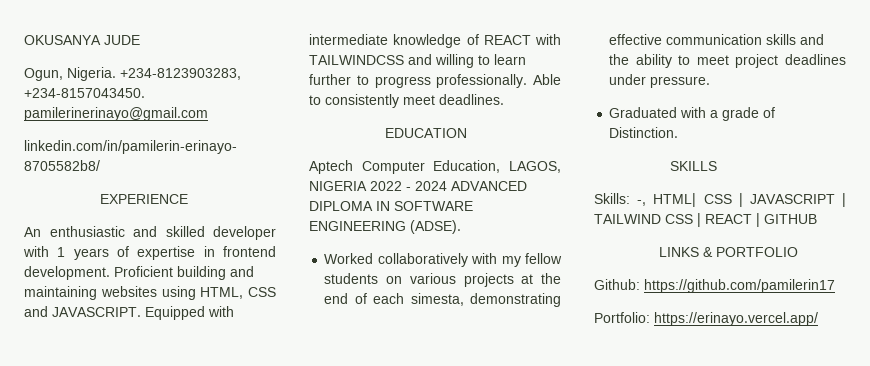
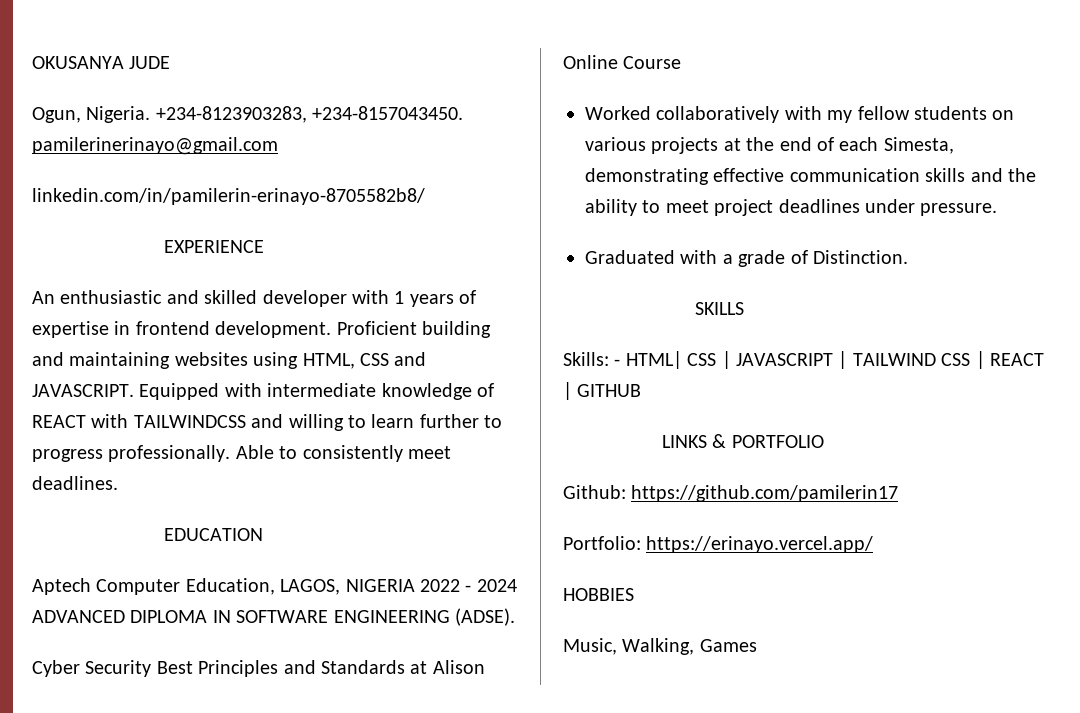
(461, 227) none -> [32,660,485,677] [563,55,682,69] // Cyber Security Best Principles and Standards at Alison Online Course
[410,293,464,306] simesta, -> [883,137,954,154] Simesta,
[637,200,647,206] -, -> [614,359,621,366] -
(818, 319) none -> [563,588,634,601] [563,638,757,655] // HOBBIES // Music, Walking, Games

